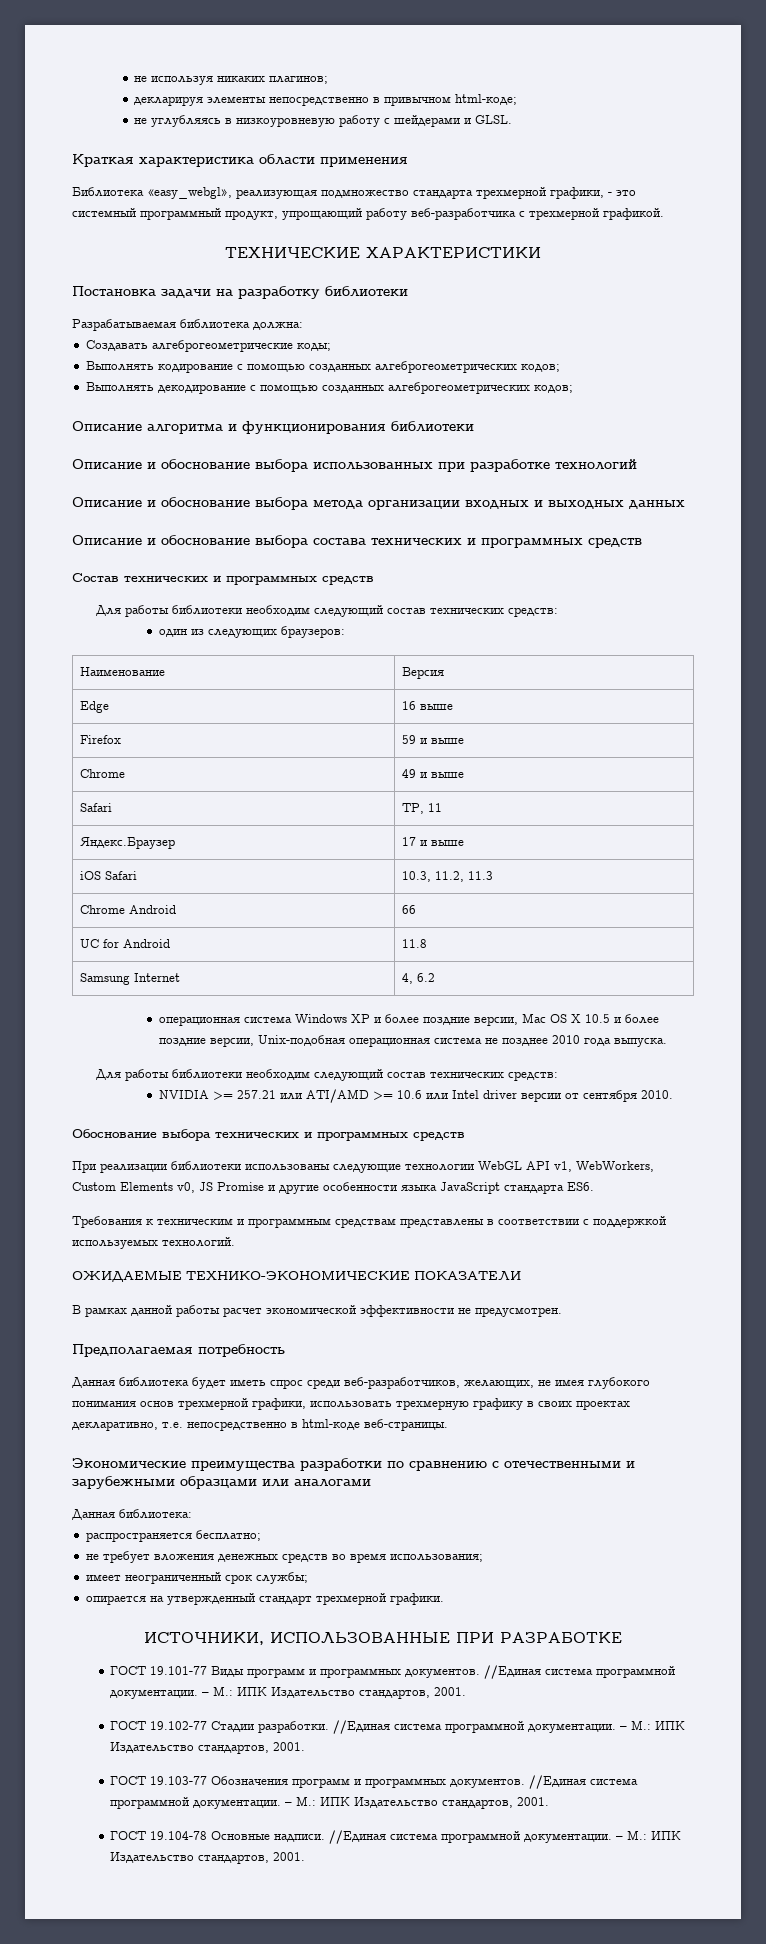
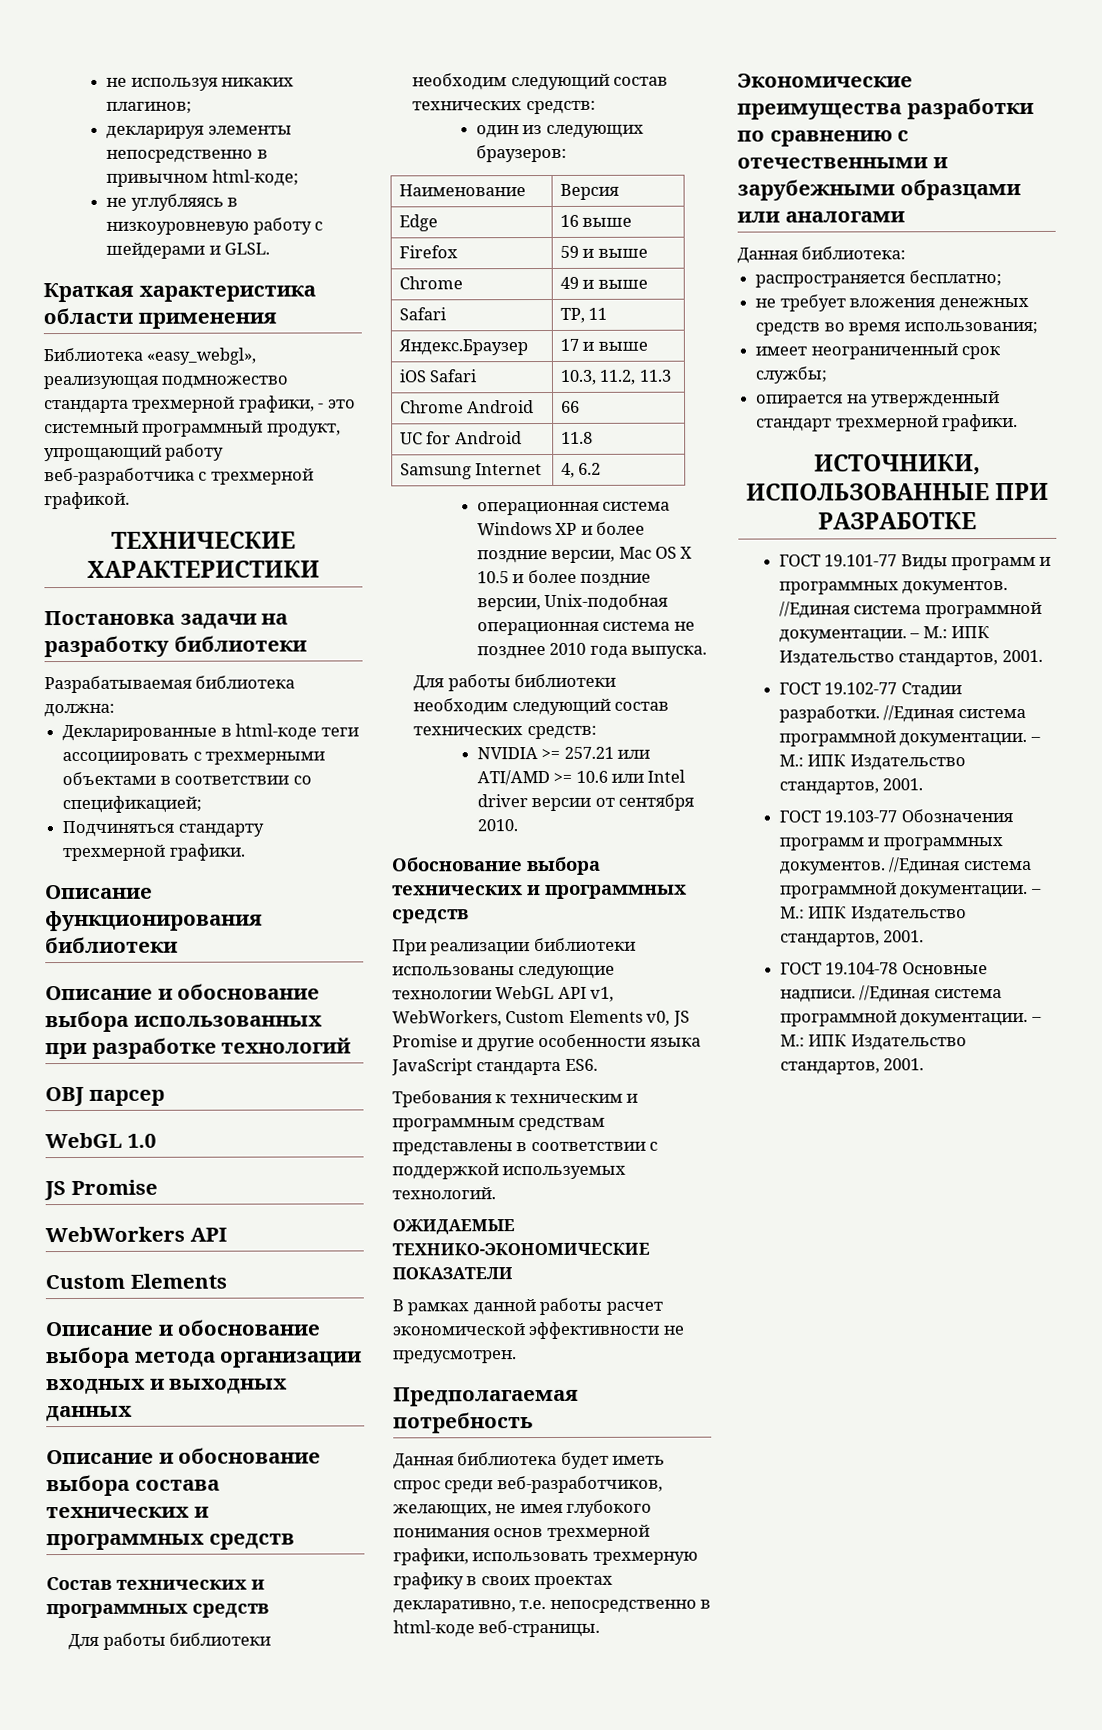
[85,340,331,352] [85,361,560,373] [85,382,573,394] [72,421,237,434] Создавать алгеброгеометрические коды; // Выполнять кодирование с помощью созданных алгеброгеометрических кодов; // Выполнять декодирование с помощью созданных алгеброгеометрических кодов; // Описание алгоритма и -> [62,723,359,742] [62,751,326,766] [62,771,312,786] [62,795,203,814] [62,820,264,838] [62,843,245,862] [45,884,153,900] Декларированные в html-коде теги ассоциировать с трехмерными объектами в соответствии со спецификацией; // Подчиняться стандарту трехмерной графики. // Описание
(637, 464) none -> [45,1086,165,1107] [45,1132,156,1149] [44,1179,158,1201] [45,1226,227,1243] [45,1273,227,1290] // OBJ парсер // WebGL 1.0 // JS Promise // WebWorkers API // Custom Elements

